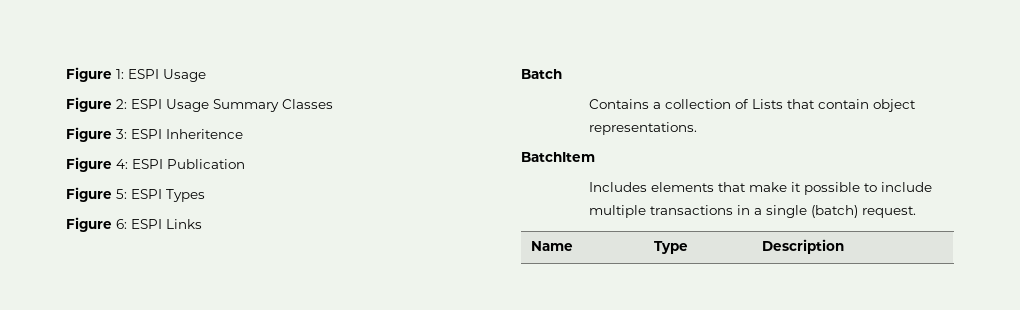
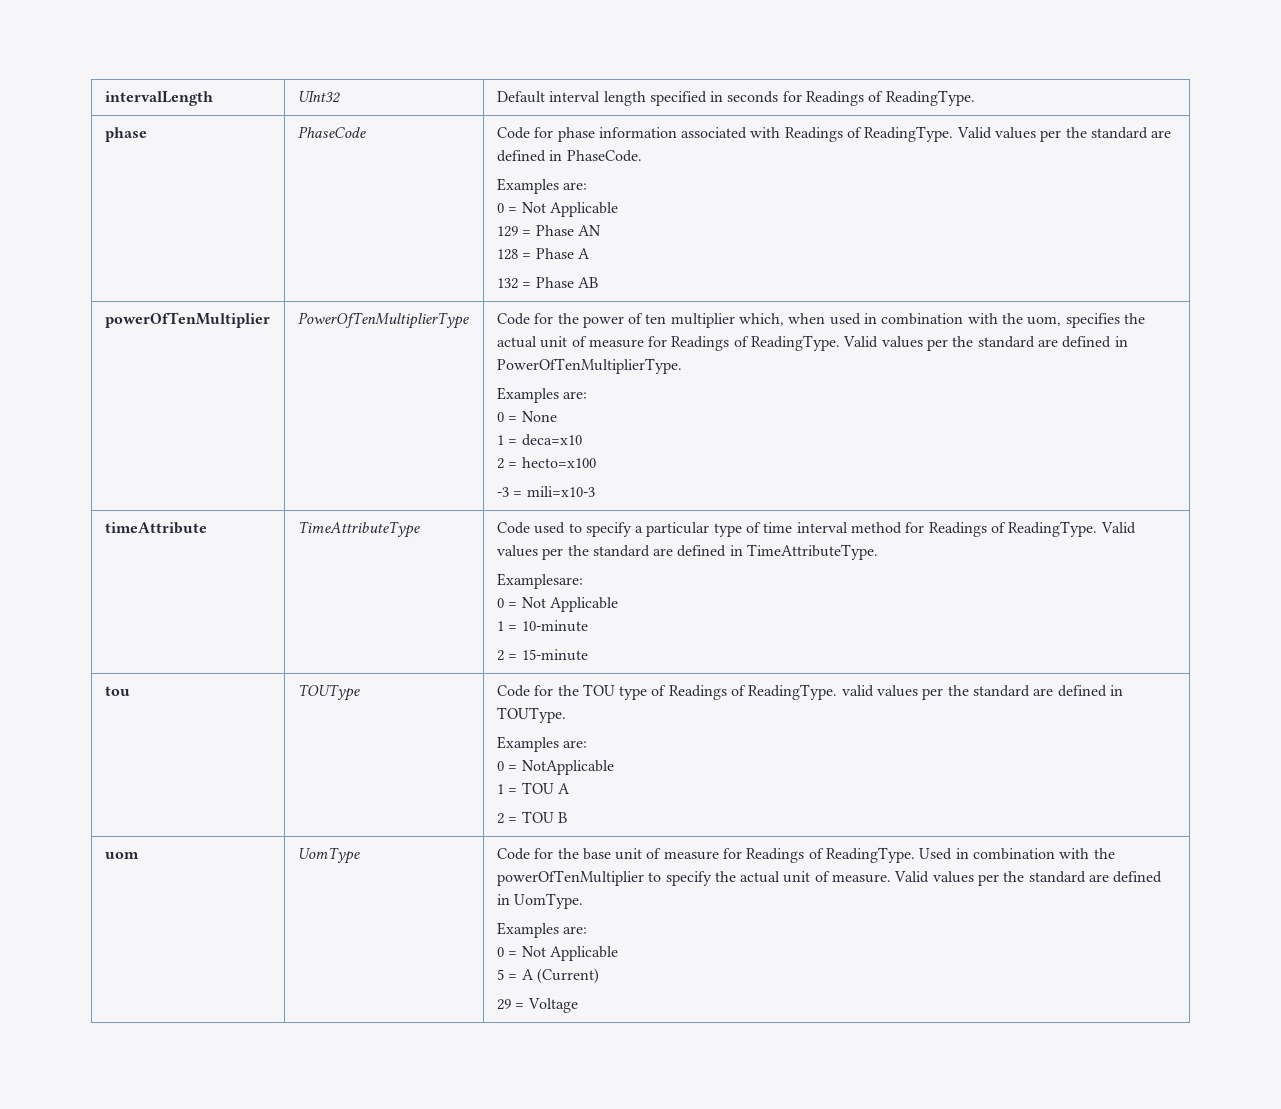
[66,67,206,82] [66,97,333,112] [66,127,243,142] [66,157,245,172] [66,187,205,202] [66,217,202,232] [521,69,562,79] [589,99,917,112] [589,122,698,135] [521,152,595,162] [589,182,933,195] [589,205,917,218] [531,241,574,251] [654,241,689,254] [762,239,845,254] Figure 1: ESPI Usage // Figure 2: ESPI Usage Summary Classes // Figure 3: ESPI Inheritence // Figure 4: ESPI Publication // Figure 5: ESPI Types // Figure 6: ESPI Links // Batch // Contains a collection of Lists that contain object representations. // BatchItem // Includes elements that make it possible to include multiple transactions in a single (batch) request. // Name | Type | Description -> [104,91,213,106] [297,91,341,103] [496,90,975,106] [104,127,147,142] [297,126,366,138] [496,126,1172,142] [496,150,642,162] [496,178,588,194] [496,202,618,217] [496,225,601,237] [496,248,590,260] [496,277,598,289] [104,312,270,328] [297,312,469,329] [496,313,1146,328] [496,335,1128,351] [496,358,682,374] [496,387,588,403] [496,411,557,422] [496,434,582,446] [496,457,596,469] [496,486,595,497] [104,522,207,534] [297,521,420,538] [496,521,1136,537] [496,544,879,560] [496,573,583,589] [496,597,618,612] [496,620,588,632] [496,649,588,661] [104,686,130,696] [297,684,360,701] [496,684,1124,700] [496,707,566,723] [496,736,588,752] [496,760,614,775] [496,782,570,794] [496,811,567,824] [104,852,139,859] [297,847,360,864] [496,847,1115,863] [496,870,1163,886] [496,893,584,909] [496,922,588,938] [496,946,618,961] [496,968,599,984] [496,998,578,1013] intervalLength | UInt32 | Default interval length specified in seconds for Readings of ReadingType. // phase | PhaseCode | Code for phase information associated with Readings of ReadingType. Valid values per the standard are defined in PhaseCode. // Examples are: // 0 = Not Applicable // 129 = Phase AN // 128 = Phase A // 132 = Phase AB // powerOfTenMultiplier | PowerOfTenMultiplierType | Code for the power of ten multiplier which, when used in combination with the uom, specifies the actual unit of measure for Readings of ReadingType. Valid values per the standard are defined in PowerOfTenMultiplierType. // Examples are: // 0 = None // 1 = deca=x10 // 2 = hecto=x100 // -3 = mili=x10-3 // timeAttribute | TimeAttributeType | Code used to specify a particular type of time interval method for Readings of ReadingType. Valid values per the standard are defined in TimeAttributeType. // Examplesare: // 0 = Not Applicable // 1 = 10-minute // 2 = 15-minute // tou | TOUType | Code for the TOU type of Readings of ReadingType. valid values per the standard are defined in TOUType. // Examples are: // 0 = NotApplicable // 1 = TOU A // 2 = TOU B // uom | UomType | Code for the base unit of measure for Readings of ReadingType. Used in combination with the powerOfTenMultiplier to specify the actual unit of measure. Valid values per the standard are defined in UomType. // Examples are: // 0 = Not Applicable // 5 = A (Current) // 29 = Voltage

